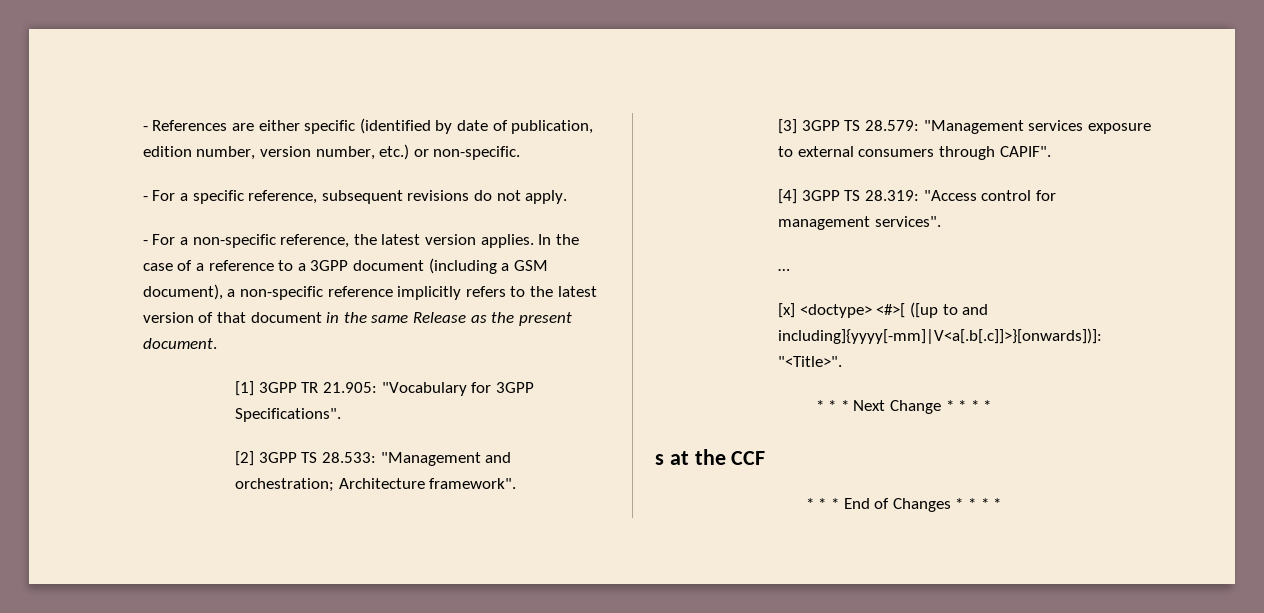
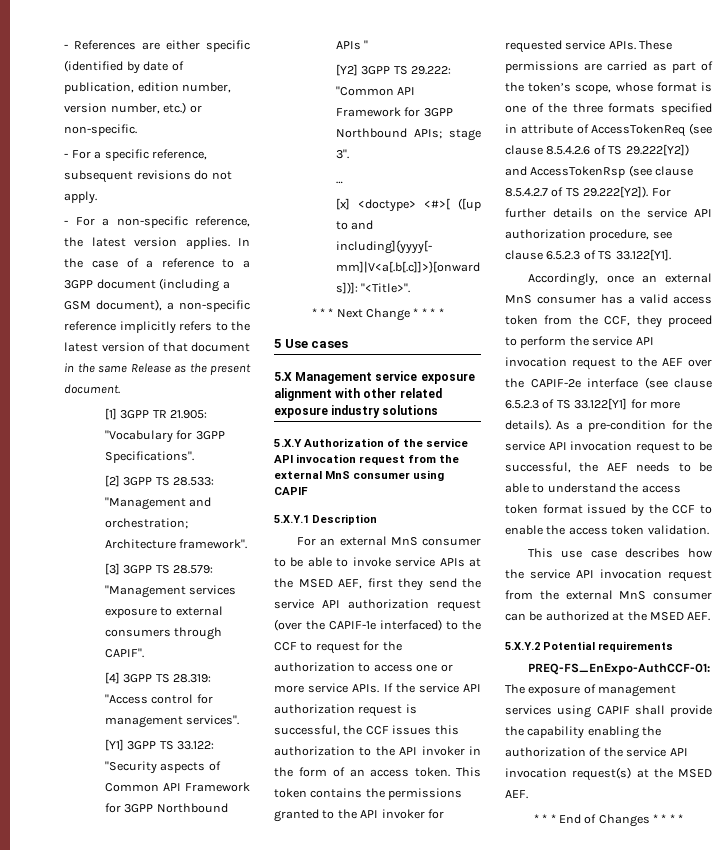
(941, 221) none -> [105,739,215,751] [105,761,221,774] [105,782,250,792] [105,803,228,813] [336,40,369,50] [336,64,452,76] [336,86,416,96] [336,107,453,117] [336,128,481,141] [336,149,350,159] // [Y1] 3GPP TS 33.122: "Security aspects of Common API Framework for 3GPP Northbound APIs " // [Y2] 3GPP TS 29.222: "Common API Framework for 3GPP Northbound APIs; stage 3".
[655,449,766,465] s at the CCF -> [274,339,349,348] [274,371,475,384] [274,388,442,401] [274,405,439,418] [274,438,469,447] [274,454,460,465] [274,470,445,481] [274,487,308,495] [274,514,377,525] [297,536,481,546] [274,557,481,567] [274,578,481,591] [274,599,481,612] [274,619,481,631] [274,641,402,654] [274,662,453,672] [274,683,481,693] [274,704,417,717] [274,725,459,736] [274,746,481,756] [274,767,481,777] [274,788,463,800] [274,809,444,822] [505,40,673,53] [505,61,713,73] [505,82,712,94] [505,103,712,115] [505,123,712,137] [505,144,689,156] [505,165,694,178] [505,186,671,198] [505,208,712,218] [505,229,672,241] [505,249,671,261] [528,273,712,286] [505,294,712,304] [505,315,712,328] [505,336,654,348] [505,357,712,370] [505,377,712,389] [505,398,680,410] [505,419,712,432] [505,441,712,454] [505,462,712,473] [505,483,681,493] [505,504,712,517] [505,525,709,535] [528,548,712,558] [505,569,712,582] [505,590,712,600] [505,611,711,621] [505,641,673,652] [528,663,711,675] [505,684,677,697] [505,705,712,718] [505,726,662,739] [505,747,688,757] [505,767,712,781] [505,790,528,799] 5 Use cases // 5.X Management service exposure alignment with other related exposure industry solutions // 5.X.Y Authorization of the service API invocation request from the external MnS consumer using CAPIF // 5.X.Y.1 Description // For an external MnS consumer to be able to invoke service APIs at the MSED AEF, first they send the service API authorization request (over the CAPIF-1e interfaced) to the CCF to request for the authorization to access one or more service APIs. If the service API authorization request is successful, the CCF issues this authorization to the API invoker in the form of an access token. This token contains the permissions granted to the API invoker for requested service APIs. These permissions are carried as part of the token’s scope, whose format is one of the three formats specified in attribute of AccessTokenReq (see clause 8.5.4.2.6 of TS 29.222[Y2]) and AccessTokenRsp (see clause 8.5.4.2.7 of TS 29.222[Y2]). For further details on the service API authorization procedure, see clause 6.5.2.3 of TS 33.122[Y1]. // Accordingly, once an external MnS consumer has a valid access token from the CCF, they proceed to perform the service API invocation request to the AEF over the CAPIF-2e interface (see clause 6.5.2.3 of TS 33.122[Y1] for more details). As a pre-condition for the service API invocation request to be successful, the AEF needs to be able to understand the access token format issued by the CCF to enable the access token validation. // This use case describes how the service API invocation request from the external MnS consumer can be authorized at the MSED AEF. // 5.X.Y.2 Potential requirements // PREQ-FS_EnExpo-AuthCCF-01: The exposure of management services using CAPIF shall provide the capability enabling the authorization of the service API invocation request(s) at the MSED AEF.

